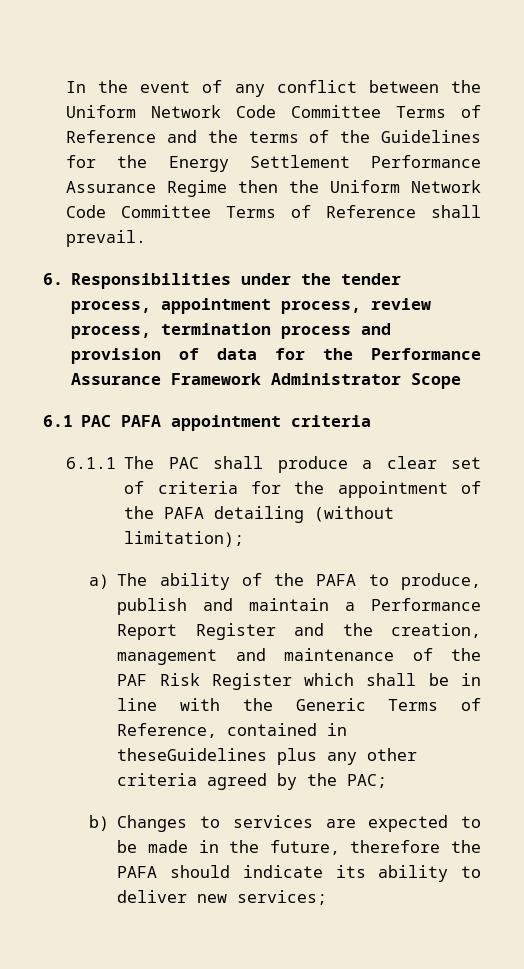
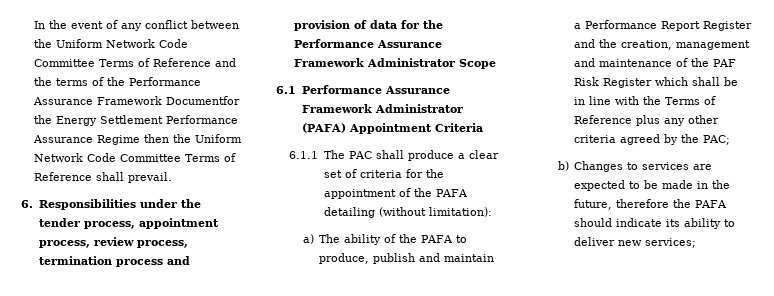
[380,130,481,143] [66,155,97,168] Guidelines for -> [129,77,202,86] [33,96,241,105] Performance Assurance Framework Documentfor
[81,415,372,431] PAC PAFA appointment criteria -> [301,85,450,94] [301,104,463,113] [301,123,483,134] Performance Assurance Framework Administrator (PAFA) Appointment Criteria
[124,531,245,547] limitation); -> [428,207,492,217] limitation):
[295,698,481,711] [117,723,348,738] [117,748,268,761] Generic Terms of Reference, contained in theseGuidelines -> [665,96,717,105] [574,115,633,124] Terms of Reference

